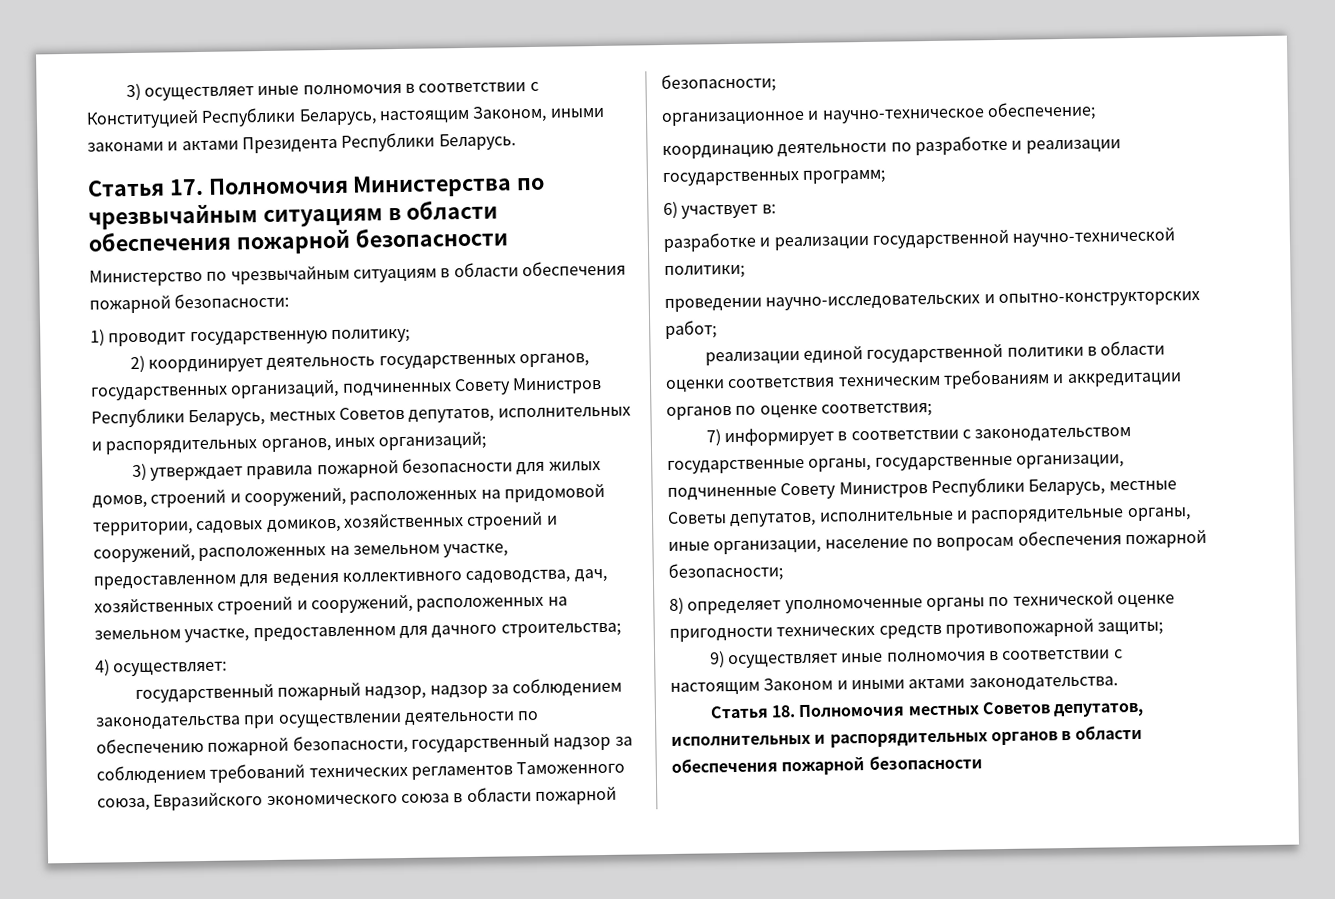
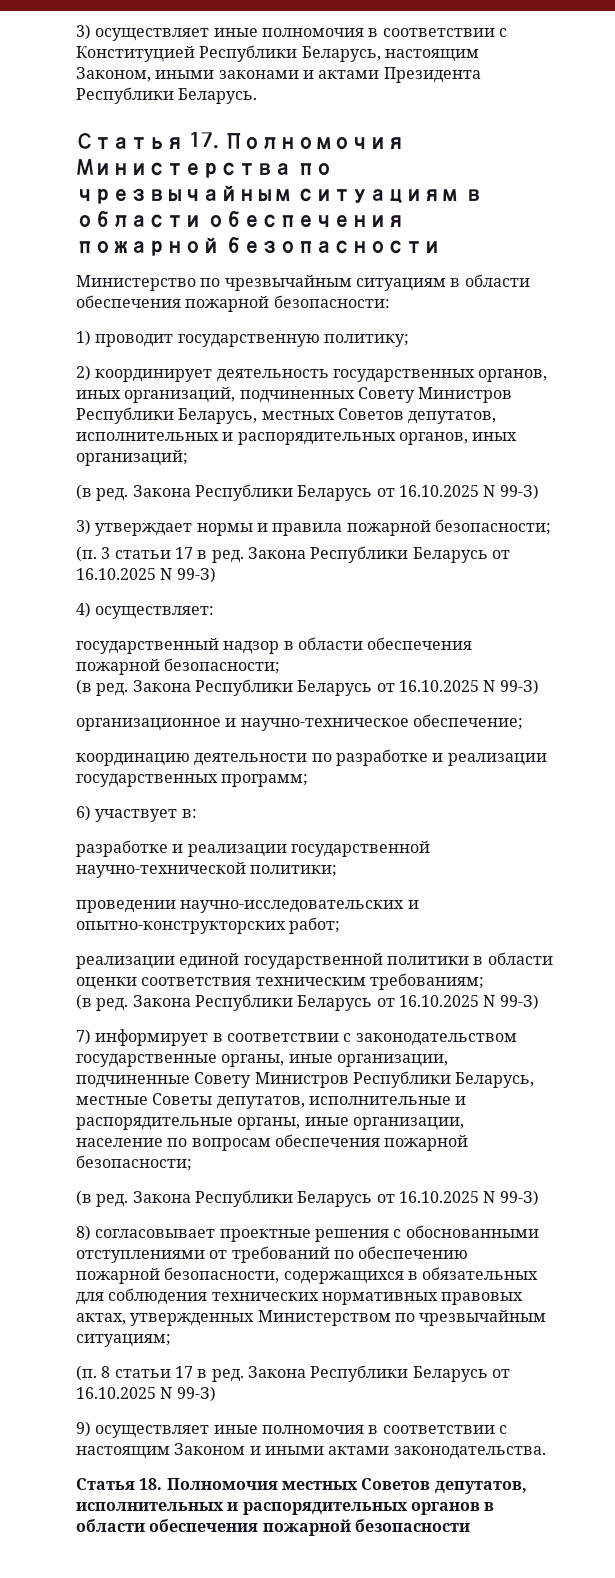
[91,385,228,401] государственных -> [76,390,121,399] иных
[131,457,601,482] [92,483,605,509] [93,511,558,536] [93,543,509,563] [93,568,607,590] [94,594,568,615] [94,622,621,643] [95,659,228,677] [134,677,623,704] [95,710,540,731] [96,733,633,756] [96,760,626,785] [97,786,617,812] [661,73,776,94] 3) утверждает правила пожарной безопасности для жилых домов, строений и сооружений, расположенных на придомовой территории, садовых домиков, хозяйственных строений и сооружений, расположенных на земельном участке, предоставленном для ведения коллективного садоводства, дач, хозяйственных строений и сооружений, расположенных на земельном участке, предоставленном для дачного строительства; // 4) осуществляет: // государственный пожарный надзор, надзор за соблюдением законодательства при осуществлении деятельности по обеспечению пожарной безопасности, государственный надзор за соблюдением требований технических регламентов Таможенного союза, Евразийского экономического союза в области пожарной безопасности; -> [76,484,539,501] [76,519,551,536] [76,546,510,563] [76,567,216,583] [76,602,215,619] [76,637,473,654] [76,658,281,675] [76,679,539,696] (в ред. Закона Республики Беларусь от 16.10.2025 N 99-З) // 3) утверждает нормы и правила пожарной безопасности; // (п. 3 статьи 17 в ред. Закона Республики Беларусь от 16.10.2025 N 99-З) // 4) осуществляет: // государственный надзор в области обеспечения пожарной безопасности; // (в ред. Закона Республики Беларусь от 16.10.2025 N 99-З)
[942,369,1182,389] [666,403,932,421] требованиям и аккредитации органов по оценке соответствия; -> [369,973,484,990] [76,994,539,1011] требованиям; // (в ред. Закона Республики Беларусь от 16.10.2025 N 99-З)
[874,455,1013,471] государственные -> [288,1054,333,1063] иные
[669,591,1175,615] [669,618,1164,642] 8) определяет уполномоченные органы по технической оценке пригодности технических средств противопожарной защиты; -> [76,1190,539,1207] [76,1225,539,1242] [76,1246,469,1263] [76,1267,539,1284] [76,1288,524,1305] [76,1310,547,1326] [76,1334,171,1347] [76,1365,510,1382] [76,1386,216,1402] (в ред. Закона Республики Беларусь от 16.10.2025 N 99-З) // 8) согласовывает проектные решения с обоснованными отступлениями от требований по обеспечению пожарной безопасности, содержащихся в обязательных для соблюдения технических нормативных правовых актах, утвержденных Министерством по чрезвычайным ситуациям; // (п. 8 статьи 17 в ред. Закона Республики Беларусь от 16.10.2025 N 99-З)

